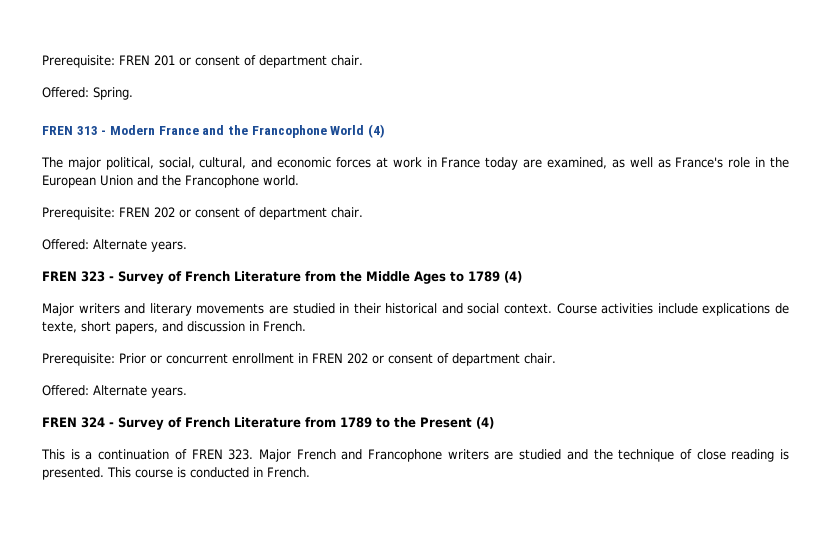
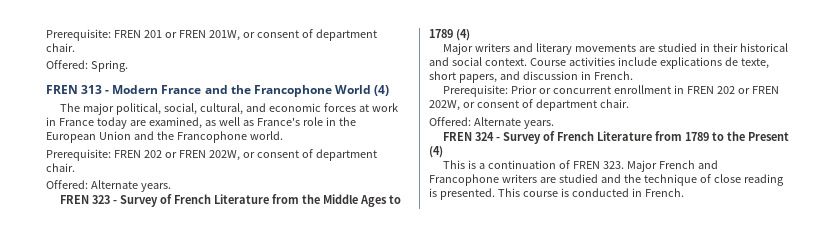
(191, 61) none -> [178,30,255,41] FREN 201W, or
(191, 213) none -> [178,150,255,161] FREN 202W, or
(384, 359) none -> [752,86,780,94] [429,100,475,111] FREN 202W, or

